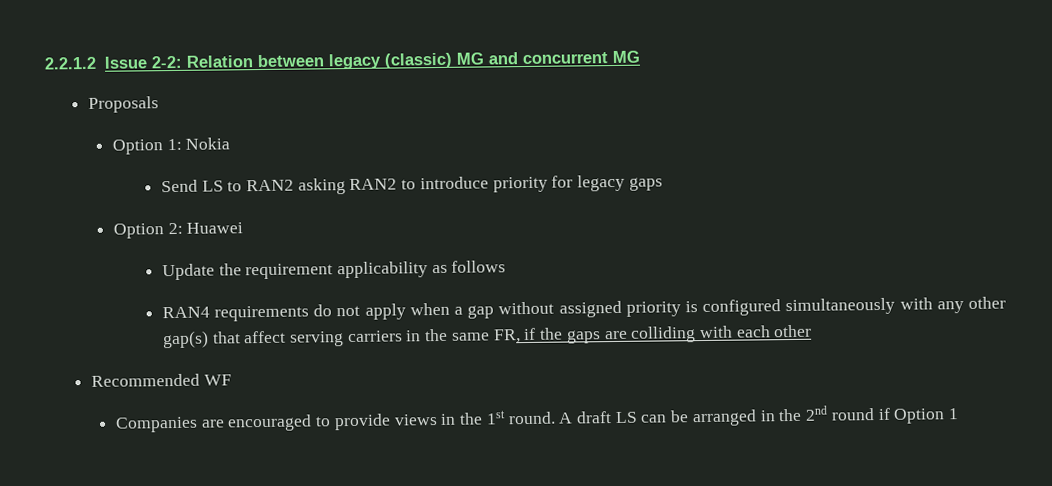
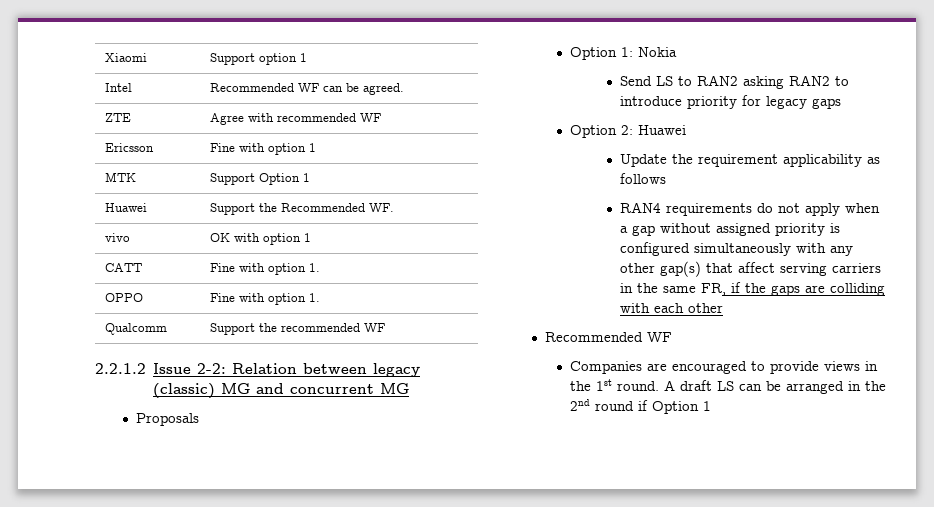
(44, 63) none -> [104,53,147,62] [209,53,307,65] [104,83,132,92] [209,83,404,95] [104,113,131,122] [209,113,381,125] [104,143,154,152] [209,143,316,155] [104,172,136,182] [209,173,310,185] [104,203,147,212] [209,203,394,215] [104,233,130,242] [209,233,311,245] [104,263,142,272] [209,263,320,275] [104,293,143,302] [209,293,320,305] [104,323,167,335] [209,323,385,335] Xiaomi | Support option 1 // Intel | Recommended WF can be agreed. // ZTE | Agree with recommended WF // Ericsson | Fine with option 1 // MTK | Support Option 1 // Huawei | Support the Recommended WF. // vivo | OK with option 1 // CATT | Fine with option 1. // OPPO | Fine with option 1. // Qualcomm | Support the recommended WF //

